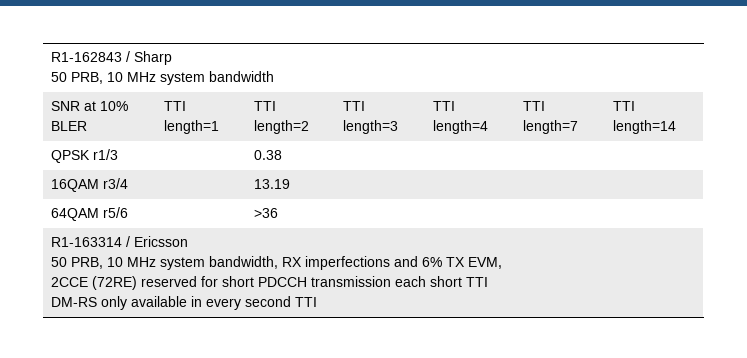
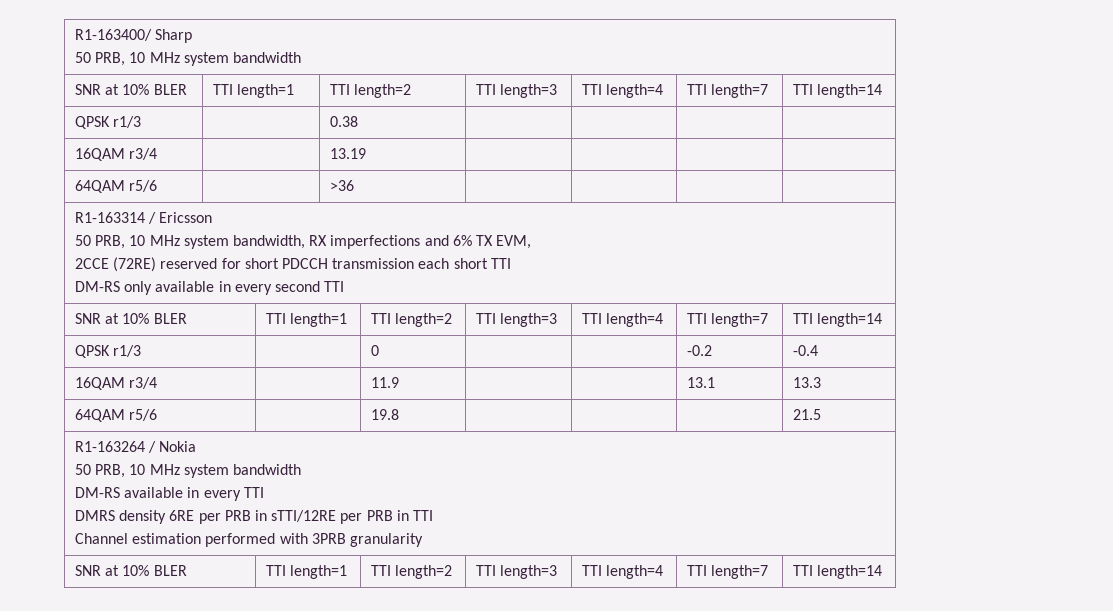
[50,51,130,62] R1-162843 / -> [75,29,153,41] R1-163400/
(317, 302) none -> [75,313,187,324] [266,313,348,327] [371,313,453,327] [476,313,558,327] [582,313,664,327] [687,313,769,327] [793,313,883,327] [75,345,142,358] [371,345,380,356] [687,345,713,356] [793,345,819,356] [75,377,158,390] [371,377,400,388] [687,377,716,388] [793,377,822,388] [75,409,158,422] [371,409,400,420] [793,409,822,420] [75,441,197,453] [75,464,301,478] [75,487,264,501] [75,510,433,524] [75,533,423,547] [75,565,187,576] [266,565,348,579] [371,565,453,579] [476,565,558,579] [582,565,664,579] [687,565,769,579] [793,565,883,579] // SNR at 10% BLER | TTI length=1 | TTI length=2 | TTI length=3 | TTI length=4 | TTI length=7 | TTI length=14 // QPSK r1/3 | | 0 | | | -0.2 | -0.4 // 16QAM r3/4 | | 11.9 | | | 13.1 | 13.3 // 64QAM r5/6 | | 19.8 | | | | 21.5 // R1-163264 / Nokia // 50 PRB, 10 MHz system bandwidth // DM-RS available in every TTI // DMRS density 6RE per PRB in sTTI/12RE per PRB in TTI // Channel estimation performed with 3PRB granularity // SNR at 10% BLER | TTI length=1 | TTI length=2 | TTI length=3 | TTI length=4 | TTI length=7 | TTI length=14

